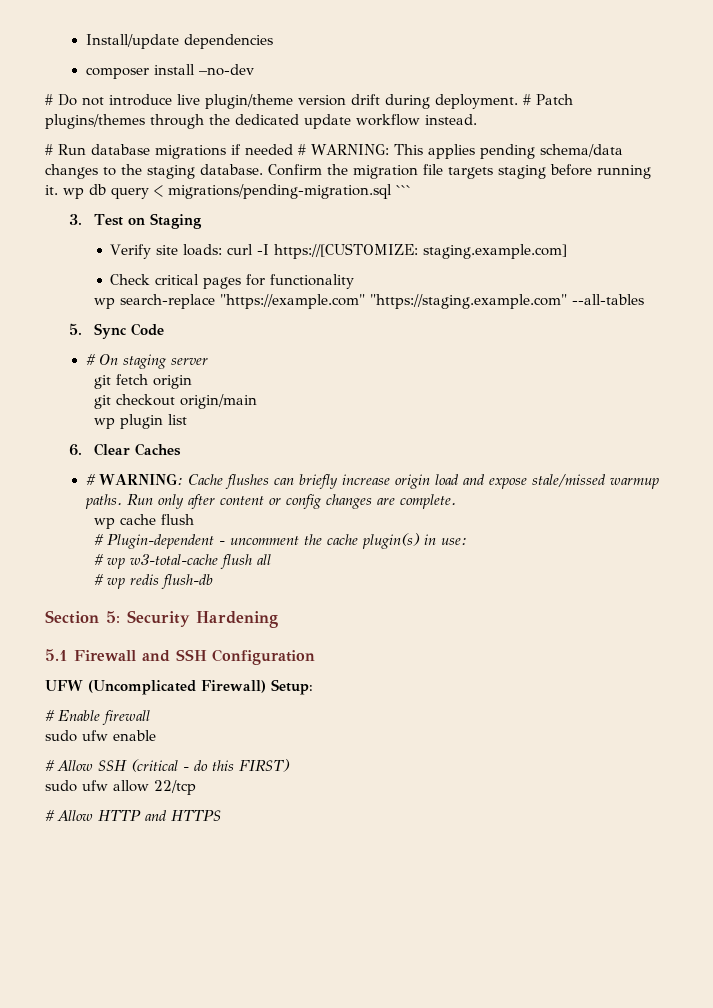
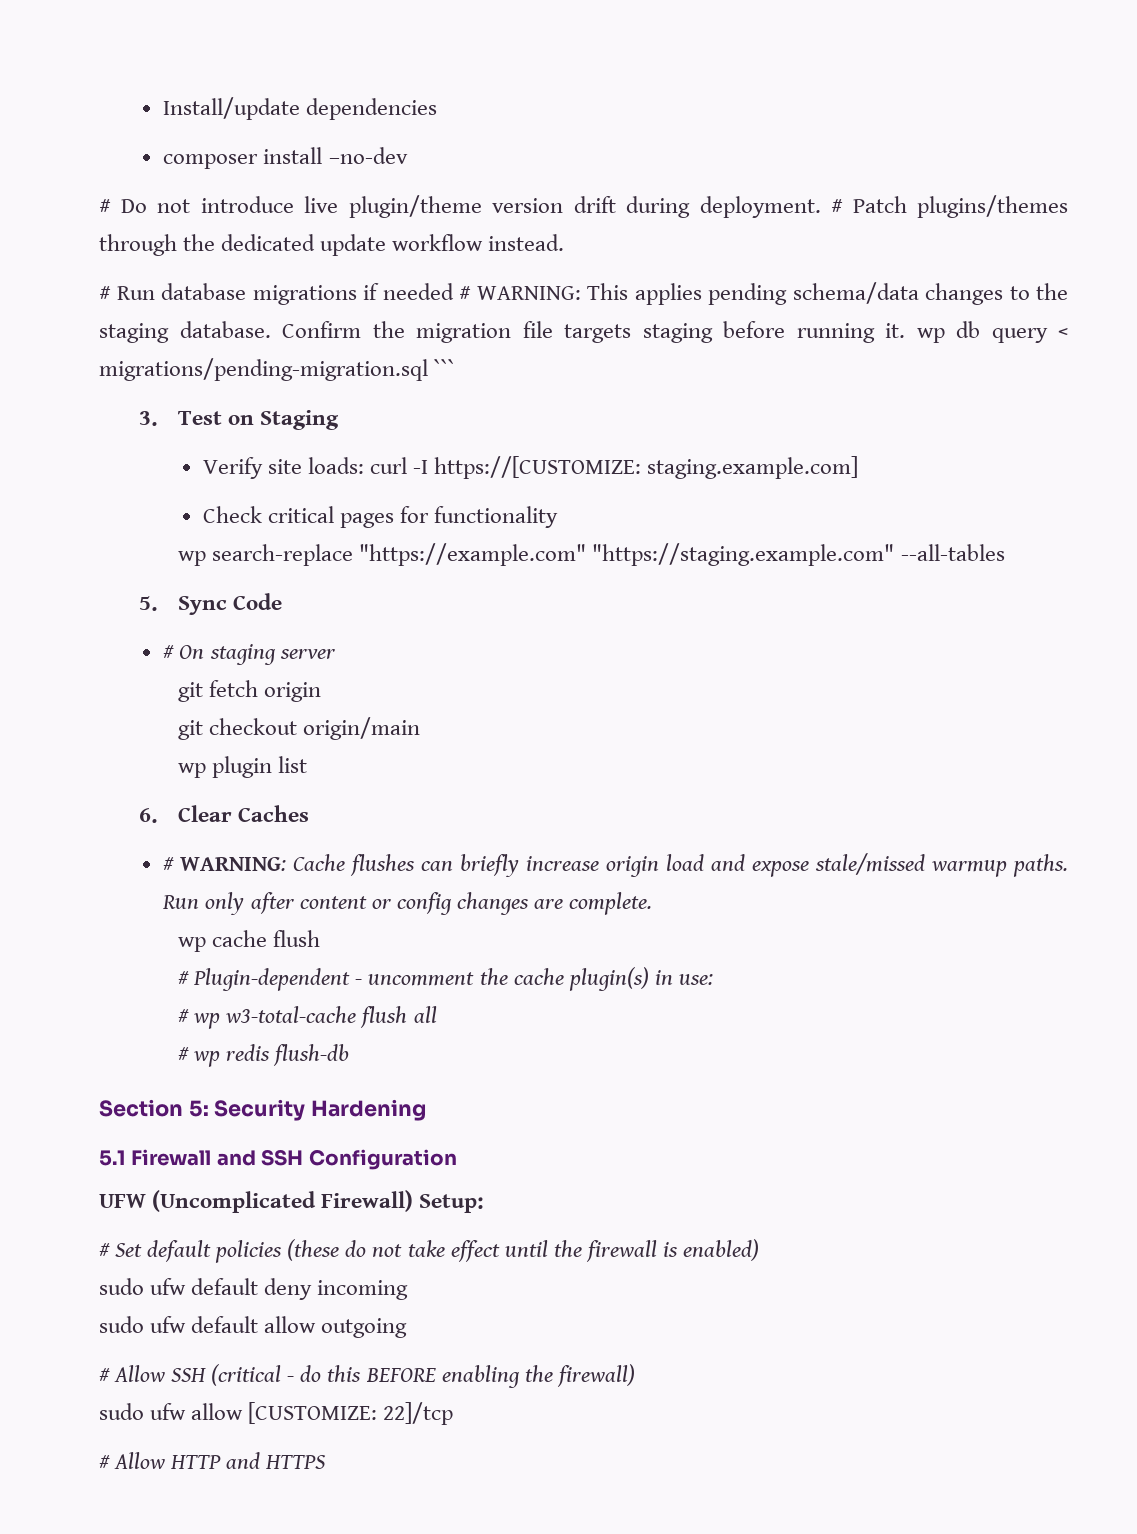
[58,710,100,721] Enable -> [115,1239,582,1263] Set default policies (these do not take effect until the
[45,730,156,742] // sudo ufw enable -> [662,1239,759,1261] [99,1278,409,1300] [99,1316,408,1338] is enabled) // sudo ufw default deny incoming // sudo ufw default allow outgoing
[239,759,290,772] FIRST) -> [365,1364,635,1388] BEFORE enabling the firewall)
[154,780,196,795] 22/tcp -> [248,1402,454,1425] [CUSTOMIZE: 22]/tcp

